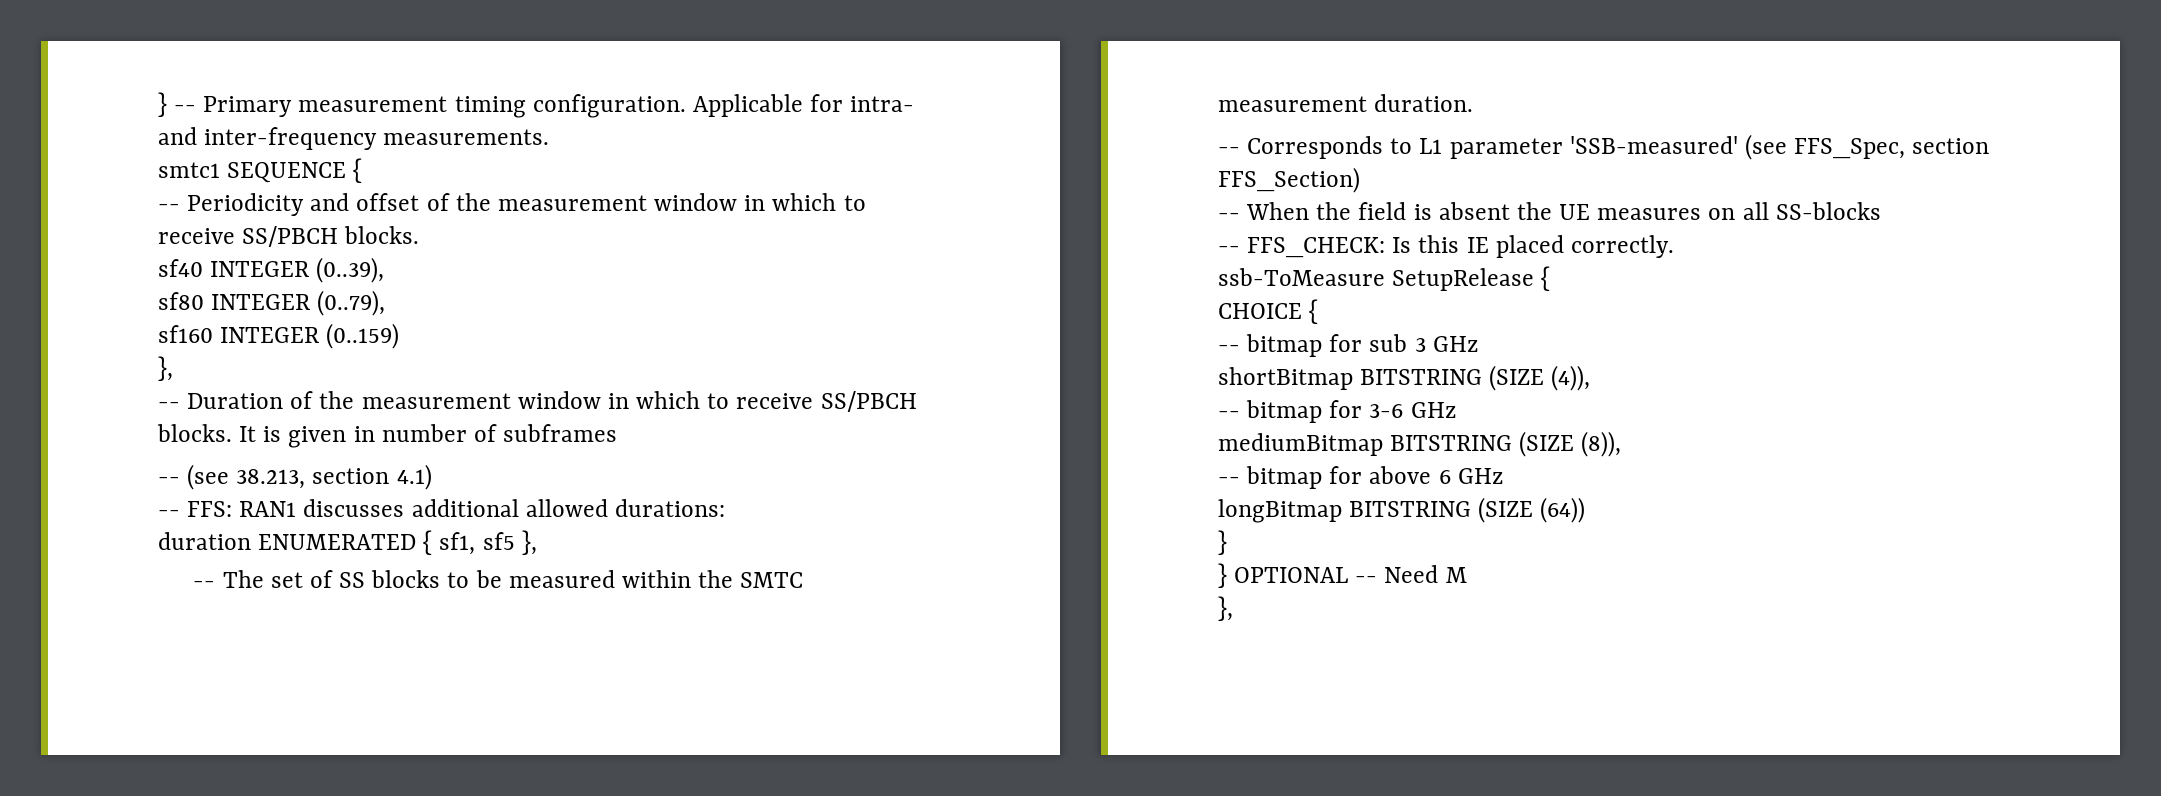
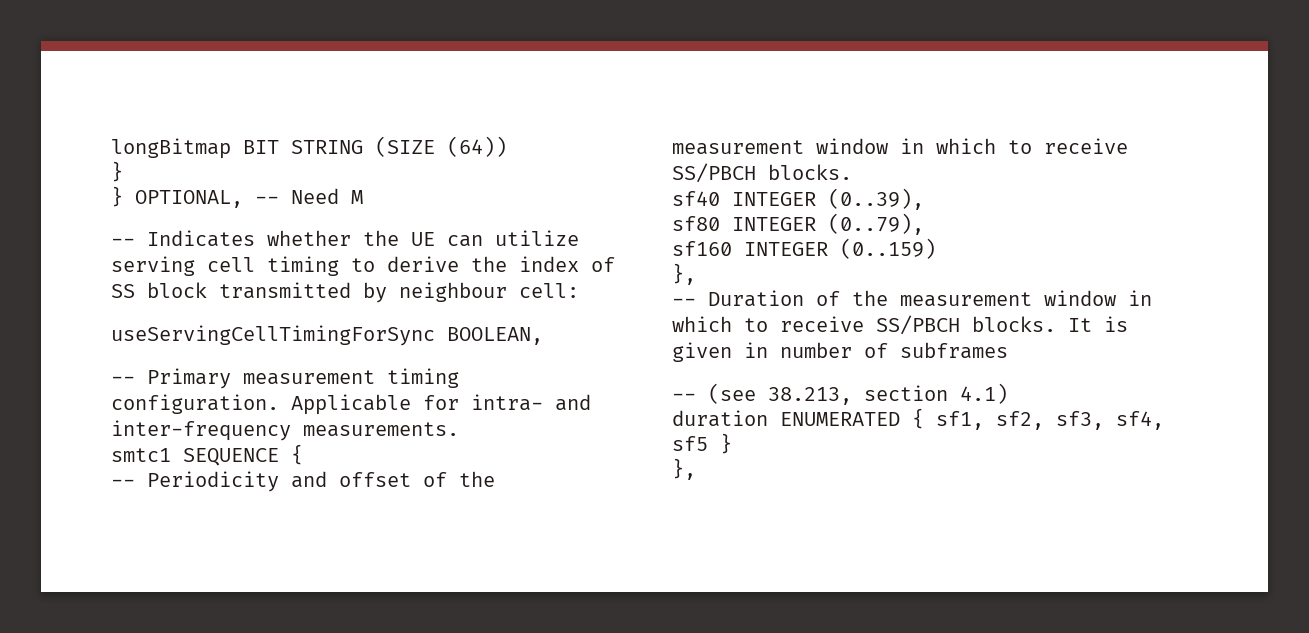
[158,92,167,117] } -> [111,136,507,159] [111,161,123,182] [111,186,363,208] [111,230,579,247] [111,256,615,276] [111,282,579,303] [111,325,543,346] longBitmap BIT STRING (SIZE (64)) // } // } OPTIONAL, -- Need M // -- Indicates whether the UE can utilize serving cell timing to derive the index of SS block transmitted by neighbour cell: // useServingCellTimingForSync BOOLEAN, //
[158,499,725,517] [158,530,537,555] [193,570,804,588] [1218,94,1474,112] [1218,134,1990,160] [1218,167,1360,193] [1218,202,1881,220] [1218,235,1674,258] [1218,266,1551,291] [1218,299,1319,324] [1218,334,1478,357] [1218,365,1591,391] [1218,400,1456,423] [1218,431,1622,457] [1218,466,1503,489] [1218,497,1586,523] [1218,530,1227,555] [1218,563,1467,588] -- FFS: RAN1 discusses additional allowed durations: // duration ENUMERATED { sf1, sf5 }, // -- The set of SS blocks to be measured within the SMTC measurement duration. // -- Corresponds to L1 parameter 'SSB-measured' (see FFS_Spec, section FFS_Section) // -- When the field is absent the UE measures on all SS-blocks // -- FFS_CHECK: Is this IE placed correctly. // ssb-ToMeasure SetupRelease { // CHOICE { // -- bitmap for sub 3 GHz // shortBitmap BITSTRING (SIZE (4)), // -- bitmap for 3-6 GHz // mediumBitmap BITSTRING (SIZE (8)), // -- bitmap for above 6 GHz // longBitmap BITSTRING (SIZE (64)) // } // } OPTIONAL -- Need M -> [672,408,1164,430] [672,433,732,454] duration ENUMERATED { sf1, sf2, sf3, sf4, sf5 }

